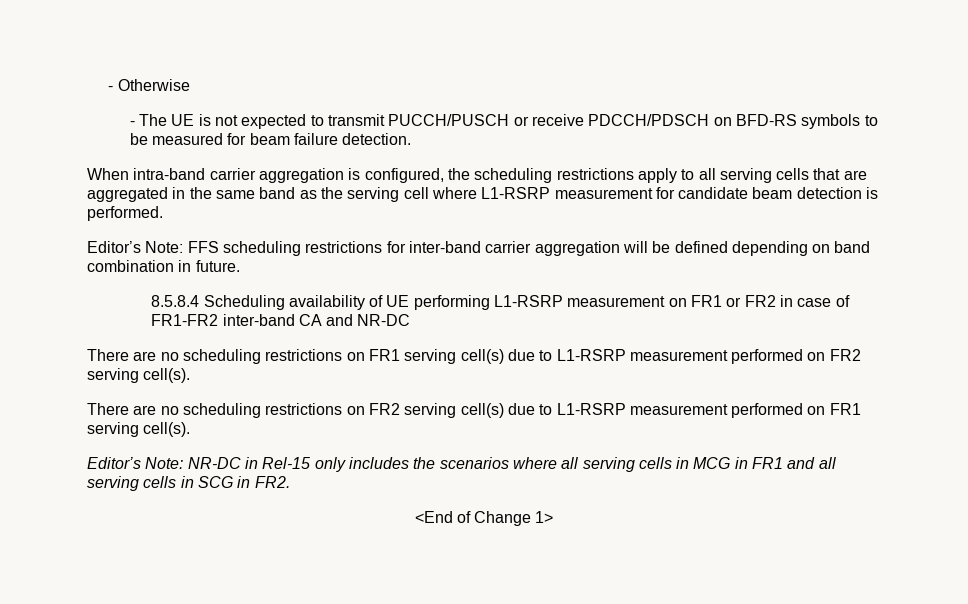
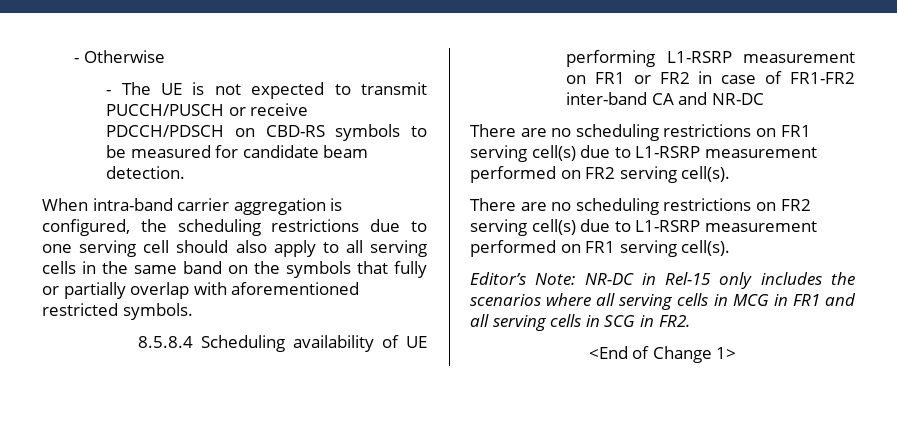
[735,114,797,126] BFD-RS -> [265,125,325,137] CBD-RS
[249,133,339,145] beam failure -> [242,145,369,158] candidate beam
(634, 174) none -> [370,219,427,232] [42,240,267,257] due to one serving cell should also
[813,168,867,180] [87,187,168,202] that are aggregated -> (76, 267) none
[299,187,879,202] [87,206,163,221] [87,241,871,256] [87,260,240,272] as the serving cell where L1-RSRP measurement for candidate beam detection is performed. // Editor’s Note: FFS scheduling restrictions for inter-band carrier aggregation will be defined depending on band combination in future. -> [228,261,427,278] [42,282,360,299] [42,303,193,320] on the symbols that fully or partially overlap with aforementioned restricted symbols.

